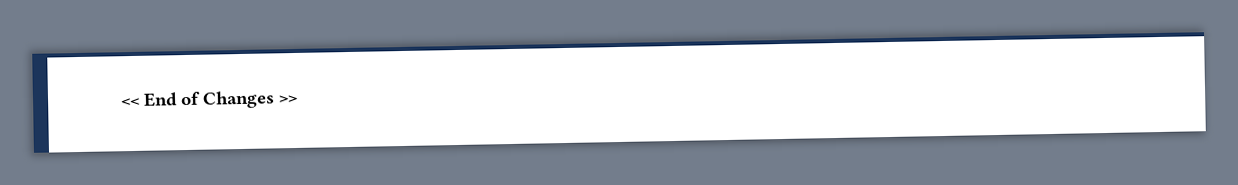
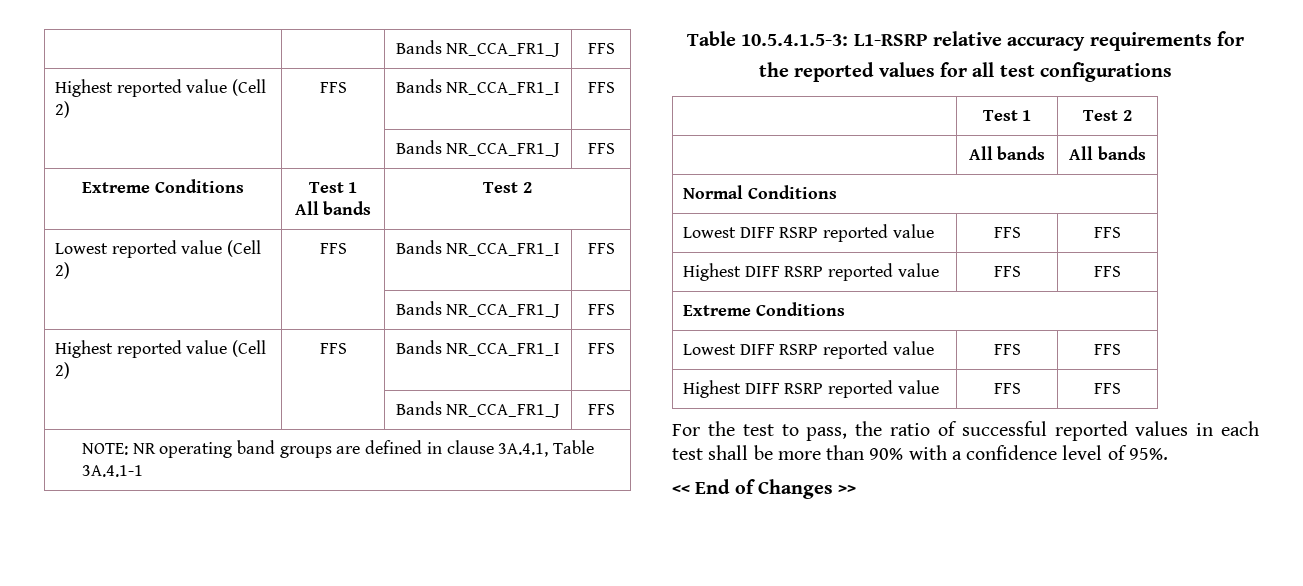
(121, 102) none -> [395,40,561,57] [587,43,615,54] [54,79,267,97] [54,101,70,118] [319,82,347,93] [395,79,561,95] [587,82,615,93] [395,140,561,157] [587,143,615,154] [82,179,244,193] [308,182,358,193] [294,201,372,215] [483,182,532,193] [54,240,262,258] [54,262,70,279] [319,243,347,254] [395,240,561,256] [587,243,615,254] [395,301,561,318] [587,304,615,315] [54,340,267,358] [54,362,70,379] [319,343,347,354] [395,340,561,356] [587,343,615,354] [395,401,561,418] [587,404,615,415] [81,440,595,458] [81,465,143,477] [687,31,1244,51] [759,62,1172,82] [982,110,1032,121] [1083,110,1132,121] [968,146,1046,160] [1069,146,1146,160] [682,185,837,199] [682,224,934,242] [993,227,1021,238] [1094,227,1121,238] [682,263,939,281] [993,266,1021,277] [1094,266,1121,277] [682,302,845,316] [682,341,934,359] [993,344,1021,355] [1094,344,1121,355] [682,380,939,398] [993,383,1021,394] [1094,383,1121,394] [672,421,1259,441] [672,445,1168,460] | | Bands NR_CCA_FR1_J | FFS // Highest reported value (Cell 2) | FFS | Bands NR_CCA_FR1_I | FFS // | | Bands NR_CCA_FR1_J | FFS // Extreme Conditions | Test 1 // All bands | Test 2 // Lowest reported value (Cell 2) | FFS | Bands NR_CCA_FR1_I | FFS // | | Bands NR_CCA_FR1_J | FFS // Highest reported value (Cell 2) | FFS | Bands NR_CCA_FR1_I | FFS // | | Bands NR_CCA_FR1_J | FFS // NOTE: NR operating band groups are defined in clause 3A.4.1, Table 3A.4.1-1 // Table 10.5.4.1.5-3: L1-RSRP relative accuracy requirements for // the reported values for all test configurations // | Test 1 | Test 2 // | All bands | All bands // Normal Conditions // Lowest DIFF RSRP reported value | FFS | FFS // Highest DIFF RSRP reported value | FFS | FFS // Extreme Conditions // Lowest DIFF RSRP reported value | FFS | FFS // Highest DIFF RSRP reported value | FFS | FFS // For the test to pass, the ratio of successful reported values in each test shall be more than 90% with a confidence level of 95%. //

